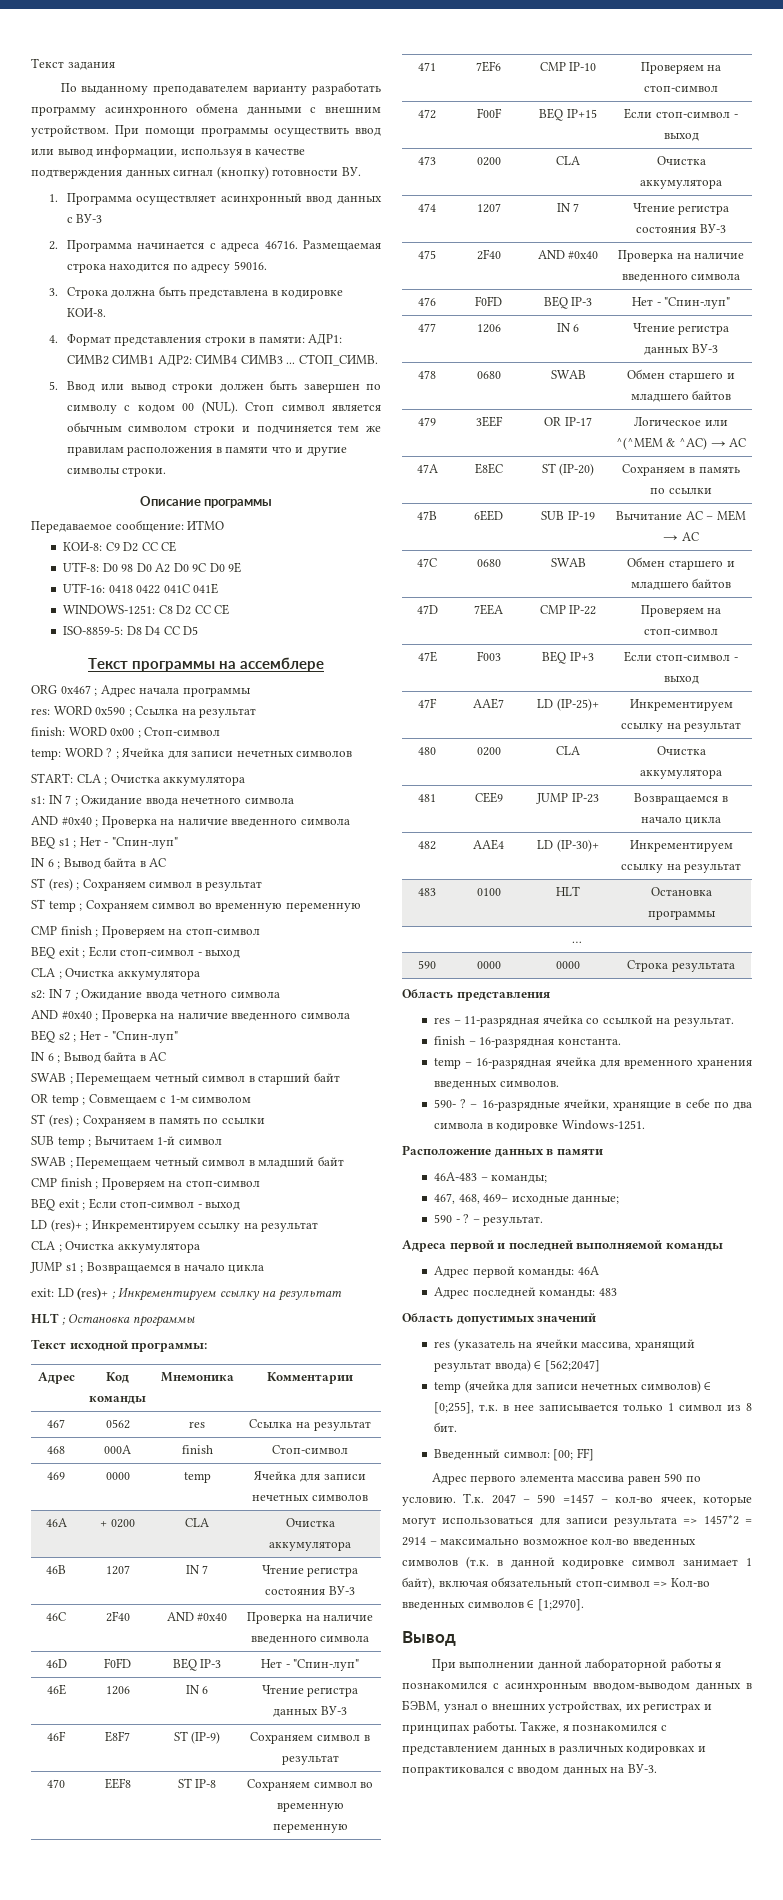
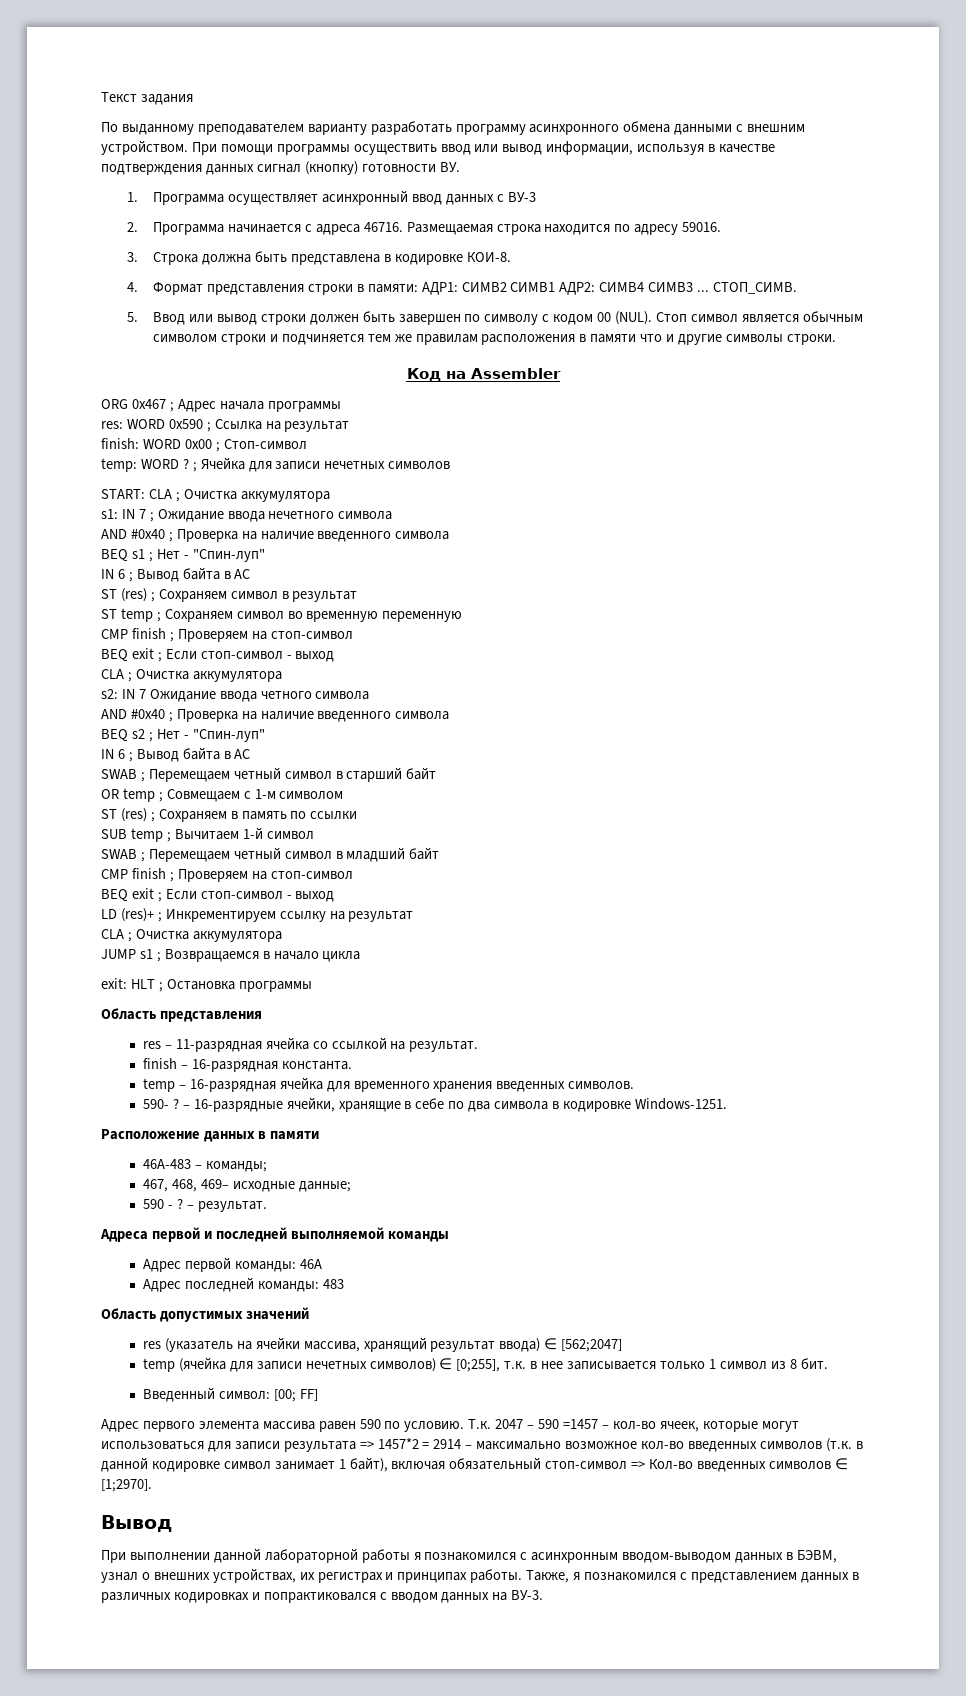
[139,496,273,508] [31,520,225,533] [63,541,177,552] [63,562,242,573] [63,583,219,594] [63,604,230,615] [63,626,199,635] [88,657,324,672] Описание программы // Передаваемое сообщение: ИТМО // КОИ-8: C9 D2 CC CE // UTF-8: D0 98 D0 A2 D0 9C D0 9E // UTF-16: 0418 0422 041C 041E // WINDOWS-1251: C8 D2 CC CE // ISO-8859-5: D8 D4 CC D5 // Текст программы на ассемблере -> [406,368,561,381] Код на Assembler
[74,992,79,1000] ; -> (146, 694) none
[57,1287,342,1301] [31,1313,195,1327] [31,1339,208,1352] [37,1372,75,1384] [105,1372,129,1384] [89,1396,146,1405] [160,1372,234,1382] [267,1372,353,1384] [47,1419,65,1428] [105,1419,130,1429] [189,1421,205,1428] [249,1419,371,1431] [47,1446,65,1454] [103,1445,131,1454] [181,1445,213,1454] [272,1445,348,1454] [47,1472,65,1480] [105,1472,130,1480] [183,1472,211,1483] [254,1471,366,1482] [252,1494,368,1501] [45,1518,67,1527] [100,1519,135,1528] [185,1518,209,1527] [285,1518,335,1527] [269,1541,351,1551] [46,1565,66,1574] [105,1565,130,1575] [185,1565,209,1574] [261,1565,359,1577] [265,1586,355,1595] [46,1612,66,1621] [105,1611,130,1622] [166,1612,228,1622] [246,1612,374,1624] [250,1635,370,1644] [45,1659,67,1668] [103,1658,131,1668] [172,1658,222,1671] [260,1659,360,1671] [46,1684,66,1695] [105,1686,130,1695] [185,1685,209,1694] [261,1685,359,1697] [273,1706,347,1717] [47,1731,66,1741] [104,1731,130,1742] [173,1731,221,1744] [250,1732,370,1744] [281,1755,339,1765] [47,1779,65,1788] [104,1778,131,1789] [177,1778,217,1788] [246,1779,374,1791] [276,1802,344,1812] [272,1823,348,1833] [418,62,436,71] [476,61,501,72] [539,62,597,71] [640,62,722,74] [644,85,718,92] [418,109,436,119] [476,108,502,118] [539,108,597,121] [624,108,738,119] [663,133,699,141] [418,156,436,165] [476,157,501,166] [556,156,580,165] [656,156,706,165] [640,179,722,189] [418,203,436,212] [476,203,501,213] [556,203,580,212] [632,203,730,215] [636,224,726,233] [418,250,436,259] [476,249,501,260] [537,250,599,260] [617,250,745,262] [621,273,741,282] [418,297,436,306] [475,296,502,306] [543,296,593,309] [631,297,731,309] [418,323,436,332] [476,324,501,333] [556,323,580,332] [632,323,730,335] [644,344,718,355] [418,370,436,379] [476,371,501,379] [550,370,586,379] [627,369,735,382] [630,390,732,402] [418,417,436,426] [475,416,503,427] [544,417,592,426] [634,416,728,426] [615,437,747,450] [416,464,438,473] [474,463,503,474] [541,463,595,476] [622,464,740,476] [650,488,712,494] [417,511,437,520] [474,510,503,521] [541,511,595,520] [616,510,746,521] [663,532,699,541] [417,558,437,567] [476,559,501,567] [550,558,586,567] [627,557,735,570] [630,578,732,590] [416,605,438,614] [474,604,503,615] [539,605,597,615] [640,605,722,617] [644,628,718,635] [417,651,437,662] [476,651,501,661] [542,651,594,664] [624,651,738,662] [663,676,699,684] [418,698,437,708] [473,698,504,709] [537,698,599,711] [629,699,733,711] [620,722,742,732] [418,747,436,755] [476,747,501,756] [556,746,580,755] [656,746,706,755] [640,769,722,779] [418,794,436,802] [474,792,503,803] [536,793,599,804] [634,793,728,805] [640,817,722,825] [418,841,436,850] [473,839,504,850] [537,839,599,852] [629,840,733,852] [620,863,742,873] [418,888,436,896] [476,888,501,896] [556,886,580,896] [650,887,712,896] [647,910,716,920] [572,941,582,943] [418,960,436,969] [476,961,501,969] [556,961,580,969] [627,960,735,972] LD (res)+ ; Инкрементируем ссылку на результат // HLT ; Остановка программы // Текст исходной программы: // Адрес | Код команды | Мнемоника | Комментарии // 467 | 0562 | res | Ссылка на результат // 468 | 000A | finish | Стоп-символ // 469 | 0000 | temp | Ячейка для записи нечетных символов // 46A | + 0200 | CLA | Очистка аккумулятора // 46B | 1207 | IN 7 | Чтение регистра состояния ВУ-3 // 46C | 2F40 | AND #0x40 | Проверка на наличие введенного символа // 46D | F0FD | BEQ IP-3 | Нет - "Спин-луп" // 46E | 1206 | IN 6 | Чтение регистра данных ВУ-3 // 46F | E8F7 | ST (IP-9) | Сохраняем символ в результат // 470 | EEF8 | ST IP-8 | Сохраняем символ во временную переменную // 471 | 7EF6 | CMP IP-10 | Проверяем на стоп-символ // 472 | F00F | BEQ IP+15 | Если стоп-символ - выход // 473 | 0200 | CLA | Очистка аккумулятора // 474 | 1207 | IN 7 | Чтение регистра состояния ВУ-3 // 475 | 2F40 | AND #0x40 | Проверка на наличие введенного символа // 476 | F0FD | BEQ IP-3 | Нет - "Спин-луп" // 477 | 1206 | IN 6 | Чтение регистра данных ВУ-3 // 478 | 0680 | SWAB | Обмен старшего и младшего байтов // 479 | 3EEF | OR IP-17 | Логическое или ^(^MEM & ^AC) → AC // 47A | E8EC | ST (IP-20) | Сохраняем в память по ссылки // 47B | 6EED | SUB IP-19 | Вычитание AC – MEM → AC // 47C | 0680 | SWAB | Обмен старшего и младшего байтов // 47D | 7EEA | CMP IP-22 | Проверяем на стоп-символ // 47E | F003 | BEQ IP+3 | Если стоп-символ - выход // 47F | AAE7 | LD (IP-25)+ | Инкрементируем ссылку на результат // 480 | 0200 | CLA | Очистка аккумулятора // 481 | CEE9 | JUMP IP-23 | Возвращаемся в начало цикла // 482 | AAE4 | LD (IP-30)+ | Инкрементируем ссылку на результат // 483 | 0100 | HLT | Остановка программы // … // 590 | 0000 | 0000 | Строка результата -> [130,979,312,992] HLT ; Остановка программы

